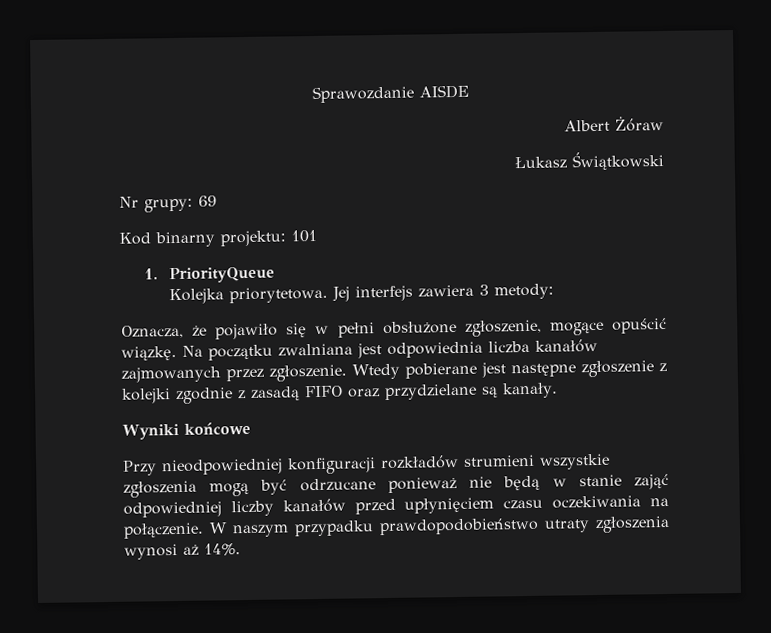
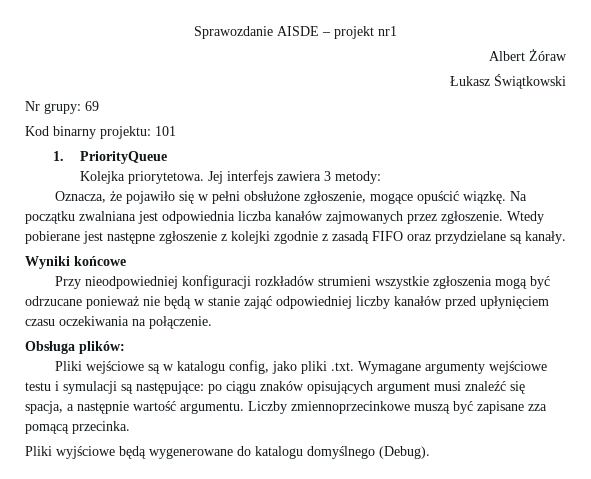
(469, 91) none -> [322,26,397,39] – projekt nr1
[209,515,670,538] [124,543,241,560] W naszym przypadku prawdopodobieństwo utraty zgłoszenia wynosi aż 14%. -> [25,341,125,354] [54,360,547,374] [25,381,525,394] [25,401,547,414] [25,421,130,434] [25,446,430,459] // Obsługa plików: // Pliki wejściowe są w katalogu config, jako pliki .txt. Wymagane argumenty wejściowe testu i symulacji są następujące: po ciągu znaków opisujących argument musi znaleźć się spacja, a następnie wartość argumentu. Liczby zmiennoprzecinkowe muszą być zapisane zza pomącą przecinka. // Pliki wyjściowe będą wygenerowane do katalogu domyślnego (Debug).

